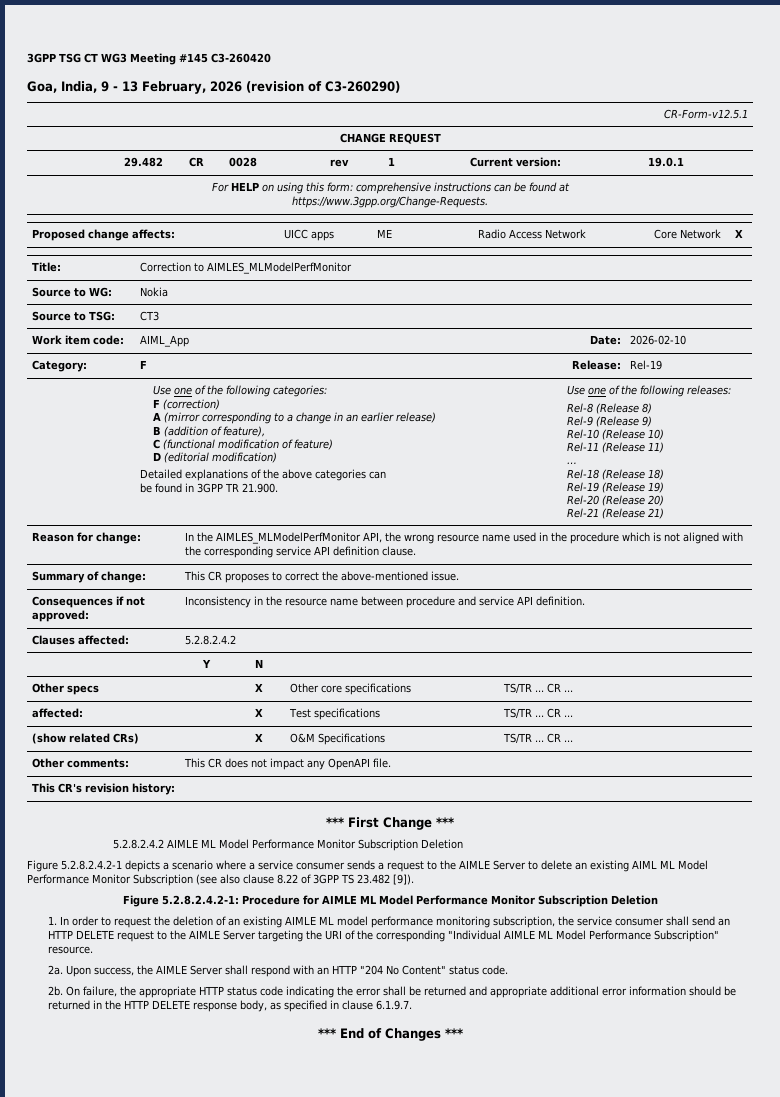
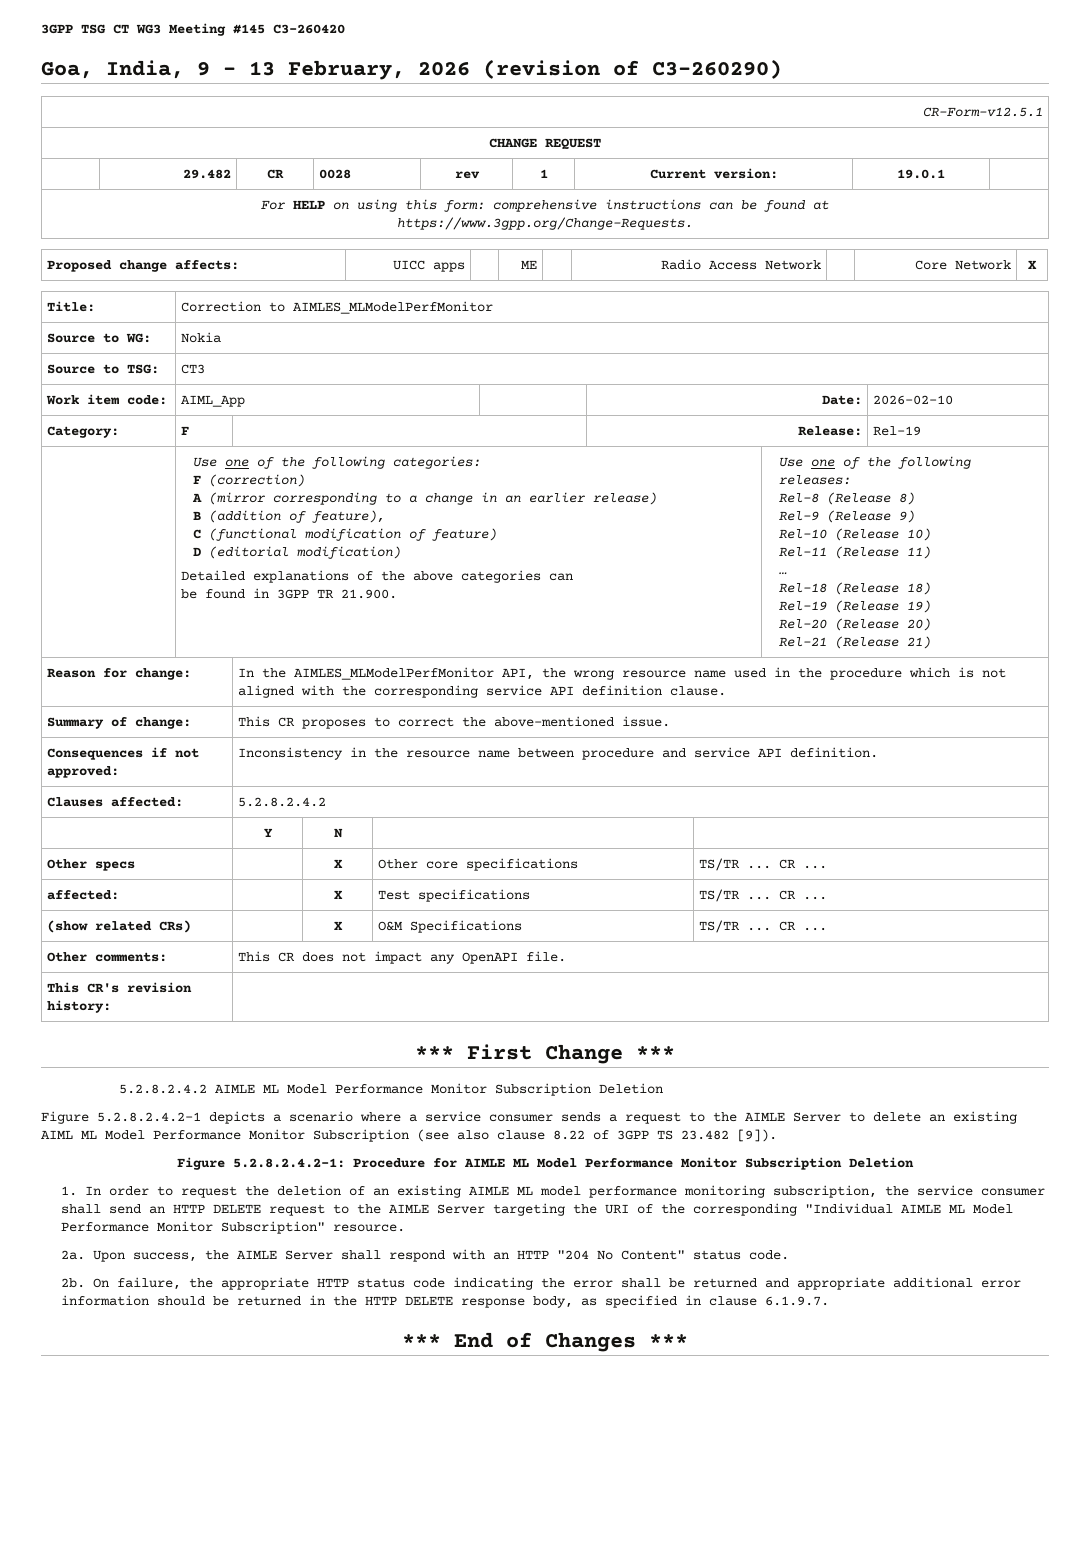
(652, 935) none -> [156,1221,213,1232] Monitor

